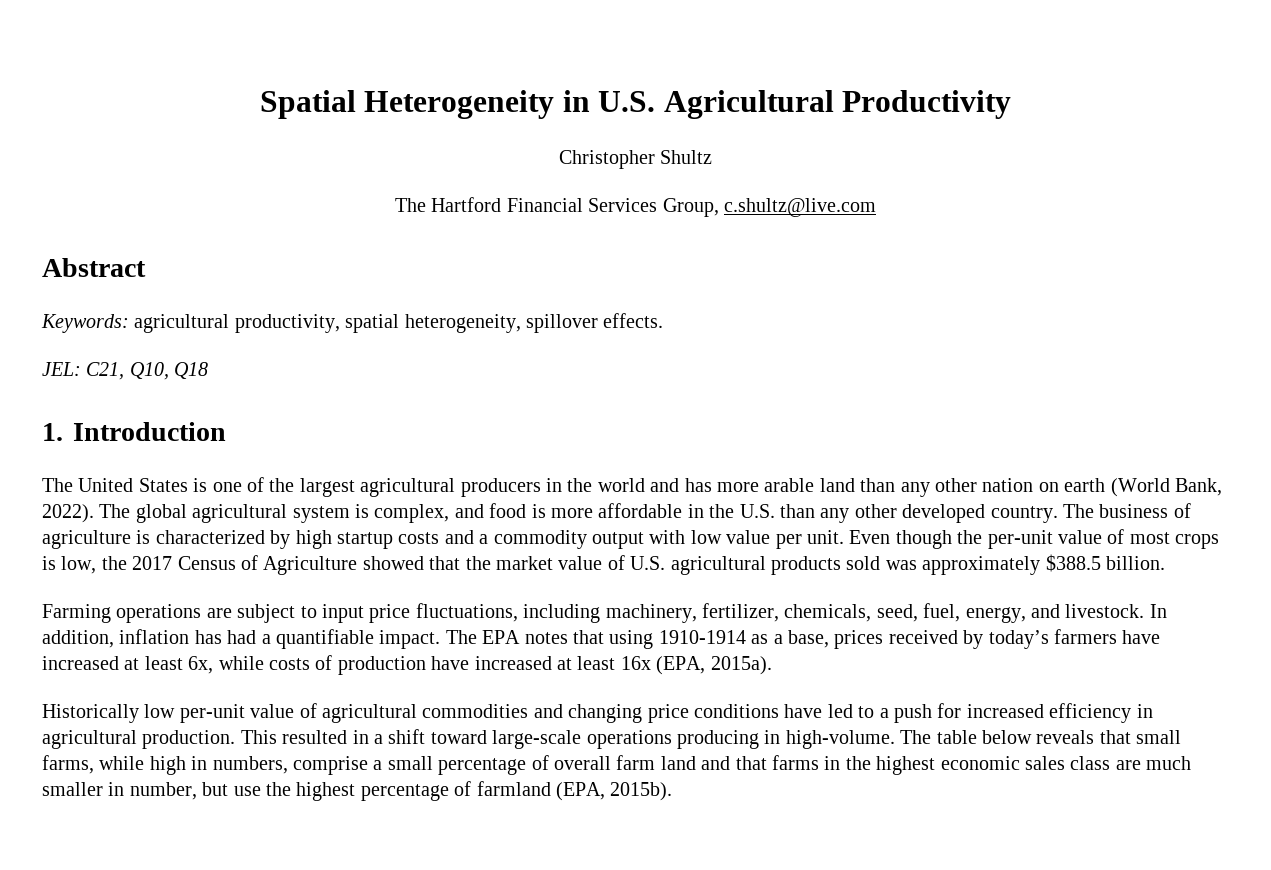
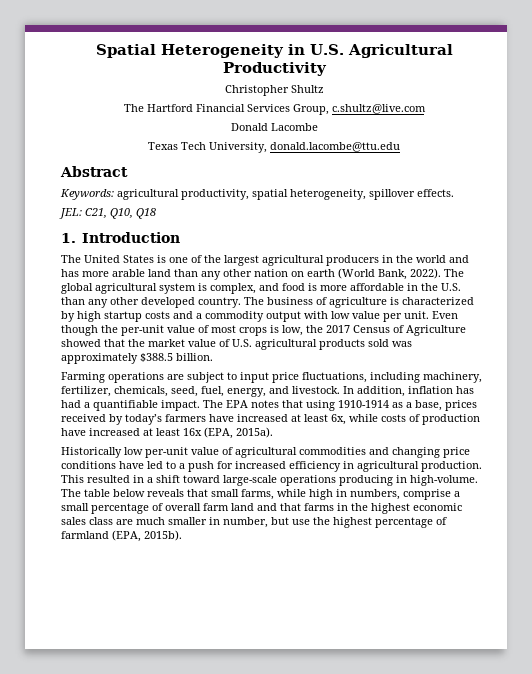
(876, 207) none -> [230,123,318,131] [148,142,400,153] // Donald Lacombe // Texas Tech University, donald.lacombe@ttu.edu

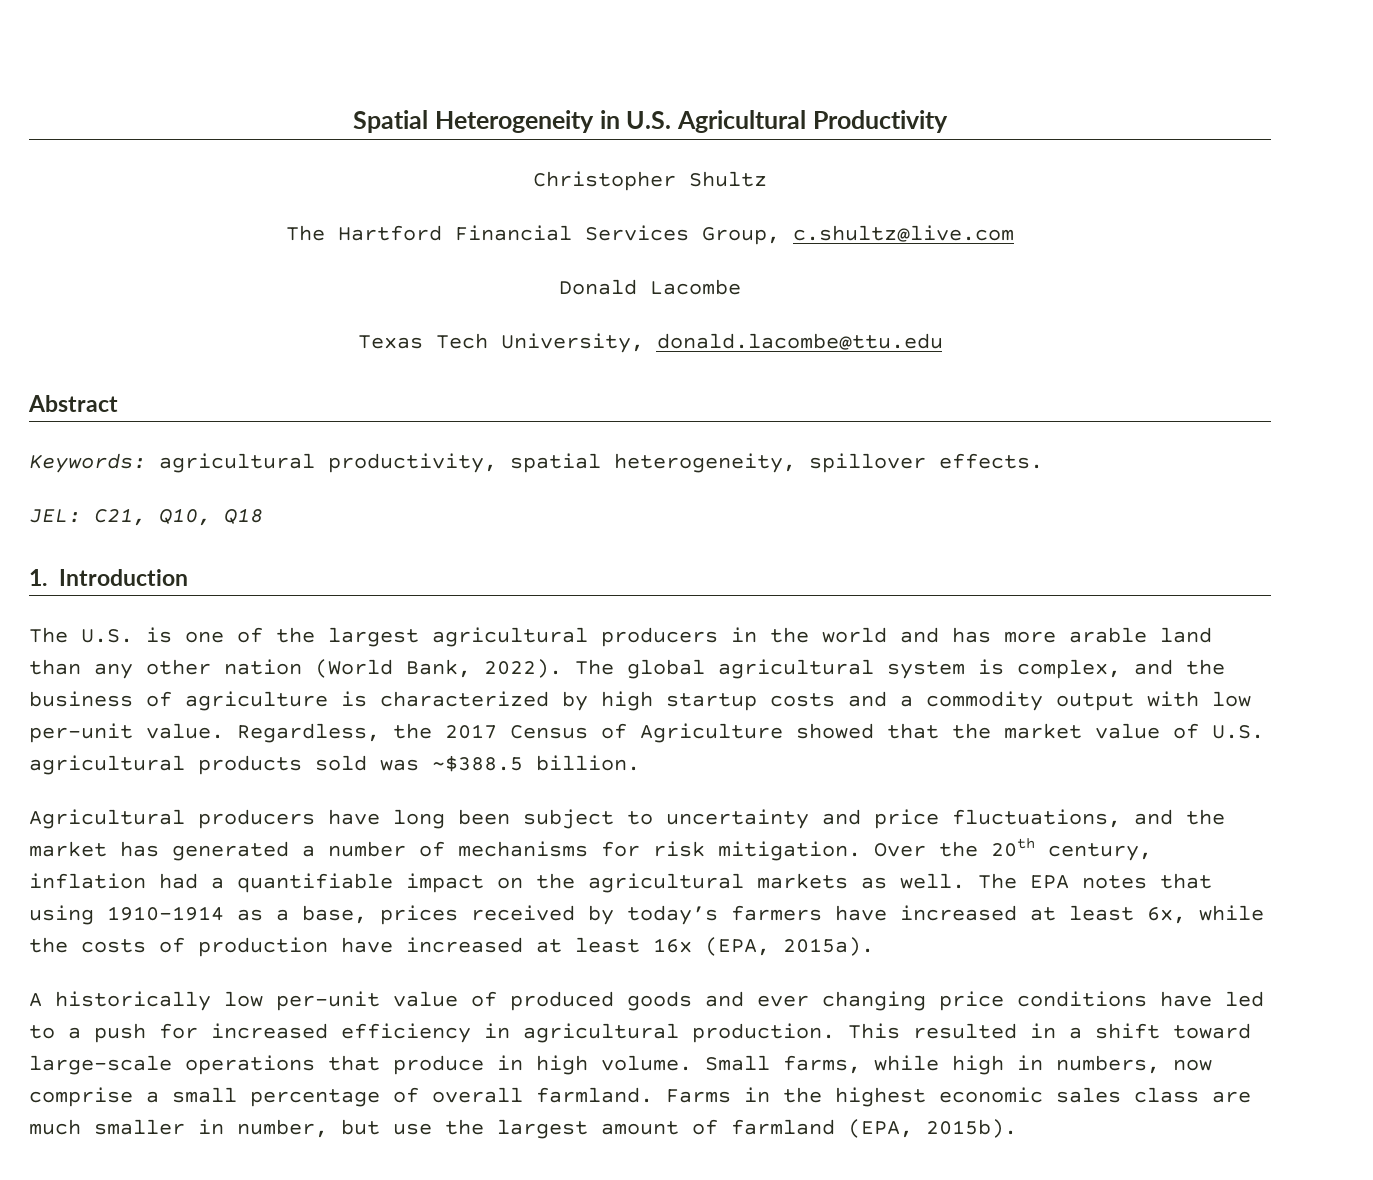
[84,255,154,263] United States -> [81,629,133,643] U.S.
[291,269,335,277] on earth -> (302, 667) none
[282,283,461,291] [61,297,264,308] food is more affordable in the U.S. than any other developed country. The -> [1186,659,1225,675] the
[352,311,458,322] [61,325,303,336] value per unit. Even though the per-unit value of most crops is low, -> [29,723,380,743] per-unit value. Regardless,
[61,353,173,364] approximately $388.5 -> [432,755,523,772] ~$388.5
[61,372,482,383] [61,386,474,397] [61,400,200,411] Farming operations are subject to input price fluctuations, including machinery, fertilizer, chemicals, seed, fuel, energy, and livestock. In addition, inflation has had a quantifiable impact. -> [29,809,1225,829] [29,838,1152,861] [29,873,965,893] Agricultural producers have long been subject to uncertainty and price fluctuations, and the market has generated a number of mechanisms for risk mitigation. Over the 20th century, inflation had a quantifiable impact on the agricultural markets as well.
(378, 418) none -> [29,937,68,953] the
[61,447,122,458] Historically -> [29,991,211,1011] A historically
[235,447,389,458] agricultural commodities and -> [510,991,809,1011] produced goods and ever
[339,475,478,486] [61,489,239,497] producing in high-volume. The table below reveals that small -> [328,1055,770,1075] that produce in high volume. Small
(400, 494) none -> [1173,1059,1212,1071] now
[203,503,334,511] farm land and that farms -> [536,1087,731,1103] farmland. Farms
[333,517,433,528] highest percentage -> [497,1119,679,1139] largest amount

